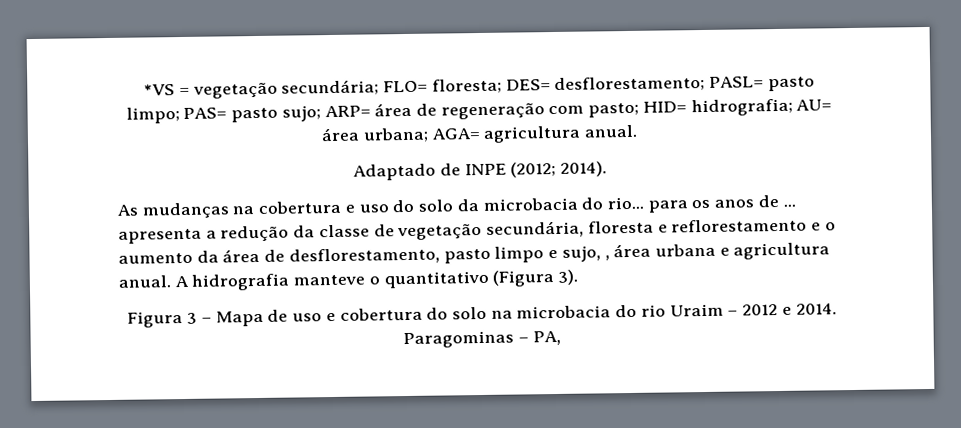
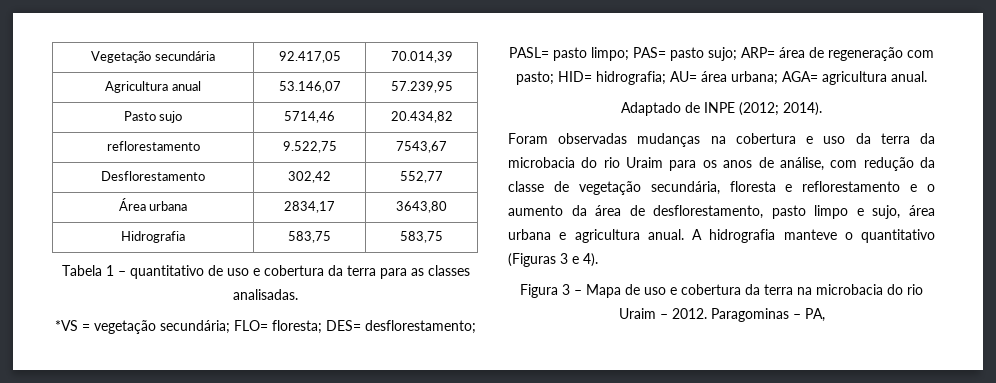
(143, 90) none -> [91,51,215,63] [278,51,341,63] [390,51,453,63] [105,81,201,93] [278,81,341,93] [390,81,453,93] [123,111,183,123] [284,111,335,123] [390,111,453,123] [106,141,200,151] [282,141,337,153] [396,141,447,153] [101,171,205,181] [288,171,331,183] [400,171,443,183] [118,198,188,211] [284,201,335,213] [396,201,447,213] [121,231,185,243] [288,231,331,243] [400,231,443,243] [61,265,470,279] [233,289,298,300] Vegetação secundária | 92.417,05 | 70.014,39 // Agricultura anual | 53.146,07 | 57.239,95 // Pasto sujo | 5714,46 | 20.434,82 // reflorestamento | 9.522,75 | 7543,67 // Desflorestamento | 302,42 | 552,77 // Área urbana | 2834,17 | 3643,80 // Hidrografia | 583,75 | 583,75 // Tabela 1 – quantitativo de uso e cobertura da terra para as classes analisadas. //
[117,204,138,216] As -> [508,133,628,144] Foram observadas
[392,199,454,213] do solo -> [855,133,910,144] da terra
[606,196,644,210] rio... -> [603,157,664,168] rio Uraim
[782,203,796,207] [118,228,217,244] ... apresenta a -> [779,157,858,171] análise, com
[604,255,610,261] , -> (901, 212) none
[492,269,579,287] (Figura 3). -> [508,253,598,267] (Figuras 3 e 4).
[426,306,487,320] do solo -> [745,284,793,295] da terra
[742,303,837,316] 2012 e 2014. -> [671,308,707,319] 2012.

